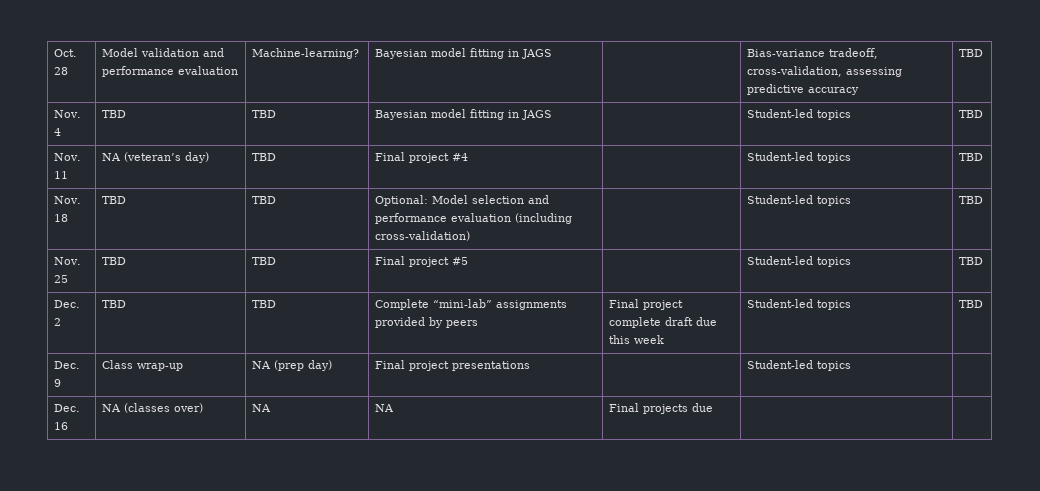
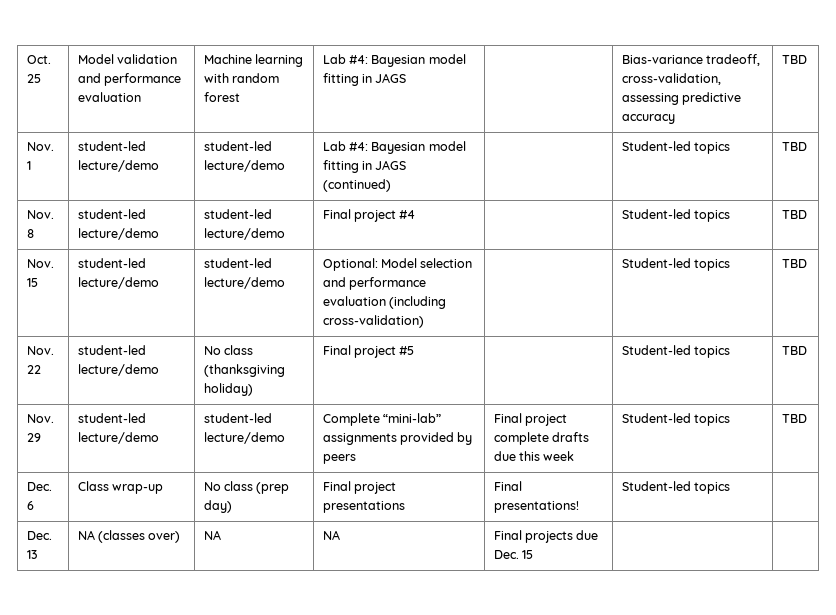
[54,67,69,75] 28 -> [26,74,41,83] 25
[252,48,360,59] Machine-learning? | -> [203,54,304,67] [203,73,280,83] [203,92,240,102] [322,54,369,64] Machine learning with random forest | Lab #4:
[54,128,62,136] [102,110,127,118] [252,110,277,118] [375,109,553,120] [747,109,852,120] [959,110,984,118] [54,153,82,161] [54,171,69,179] [102,152,210,163] [252,153,277,161] 4 | TBD | TBD | Bayesian model fitting in JAGS | | Student-led topics | TBD // Nov. 11 | NA (veteran’s day) | TBD -> [26,161,31,170] [77,141,146,151] [77,160,159,172] [203,141,272,151] [203,160,285,172] [322,141,466,154] [322,160,407,173] [322,179,391,192] [621,141,731,154] [781,142,807,151] [26,210,54,219] [26,229,34,238] [77,209,146,219] [77,228,159,240] [203,209,272,219] [203,228,285,240] 1 | student-led lecture/demo | student-led lecture/demo | Lab #4: Bayesian model fitting in JAGS (continued) | | Student-led topics | TBD // Nov. 8 | student-led lecture/demo | student-led lecture/demo
[54,214,69,222] [102,196,127,204] [252,196,277,204] 18 | TBD | TBD -> [26,278,38,287] [77,258,146,268] [77,277,159,289] [203,258,272,268] [203,277,285,289] 15 | student-led lecture/demo | student-led lecture/demo
[54,275,69,283] [102,257,127,265] [252,257,277,265] 25 | TBD | TBD -> [26,365,41,374] [77,345,146,355] [77,364,159,376] [203,345,254,355] [203,364,285,377] [203,383,253,396] 22 | student-led lecture/demo | No class (thanksgiving holiday)
[54,300,81,308] [54,318,62,326] [102,300,127,308] [252,300,277,308] Dec. 2 | TBD | TBD -> [26,414,54,423] [26,433,41,442] [77,413,146,423] [77,432,159,444] [203,413,272,423] [203,432,285,444] Nov. 29 | student-led lecture/demo | student-led lecture/demo
[665,317,694,326] draft -> [552,432,590,442] drafts
[54,379,62,387] 9 -> [26,501,34,510] 6
[252,361,272,369] NA -> [203,481,254,491] No class
(531, 366) none -> [493,481,522,491] [493,501,579,513] Final presentations!
[54,422,69,430] 16 -> [26,550,38,559] 13
(714, 407) none -> [493,550,534,559] Dec. 15

